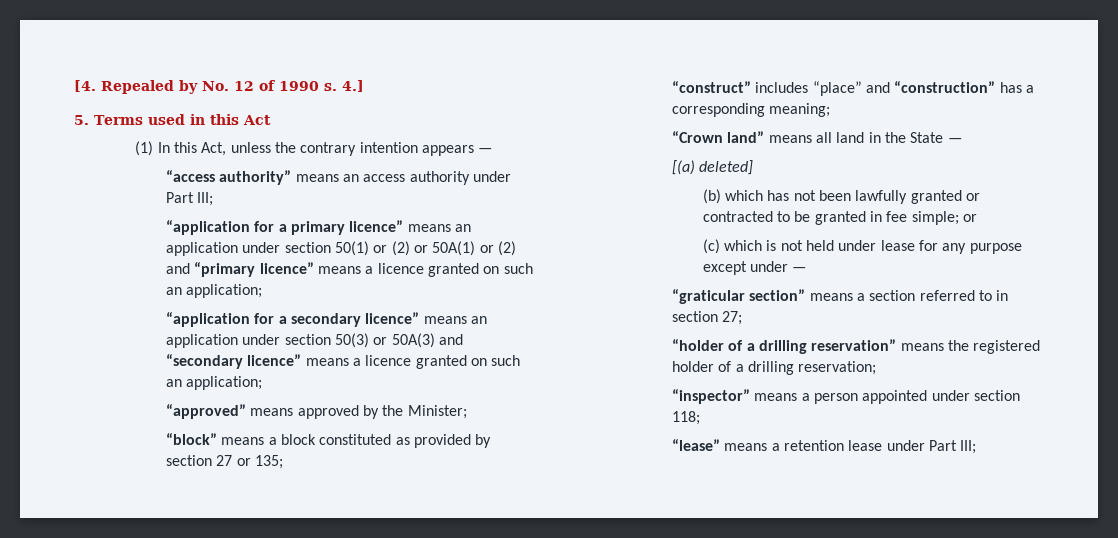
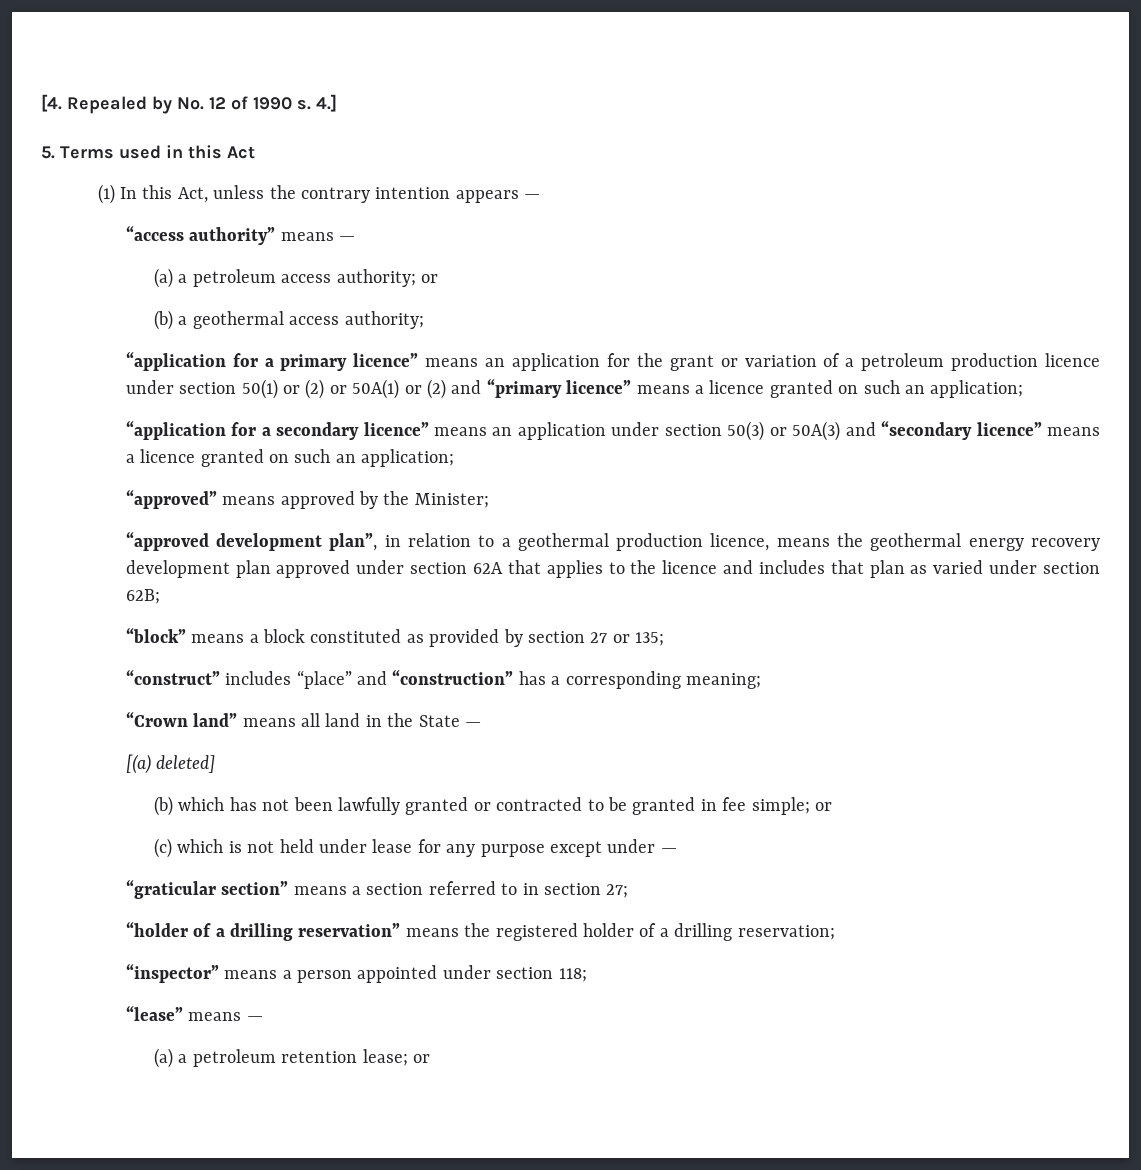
[343,171,512,185] [166,192,214,206] an access authority under Part III; -> [338,236,355,241] [153,268,438,288] [153,310,424,330] — // (a) a petroleum access authority; or // (b) a geothermal access authority;
(239, 249) none -> [606,353,1100,371] for the grant or variation of a petroleum production licence
(467, 412) none -> [125,532,1100,551] [125,560,1101,578] [125,589,160,604] // “approved development plan”, in relation to a geothermal production licence, means the geothermal energy recovery development plan approved under section 62A that applies to the licence and includes that plan as varied under section 62B;
[771,440,977,454] a retention lease under Part III; -> [246,1016,263,1021] [153,1048,430,1068] — // (a) a petroleum retention lease; or

